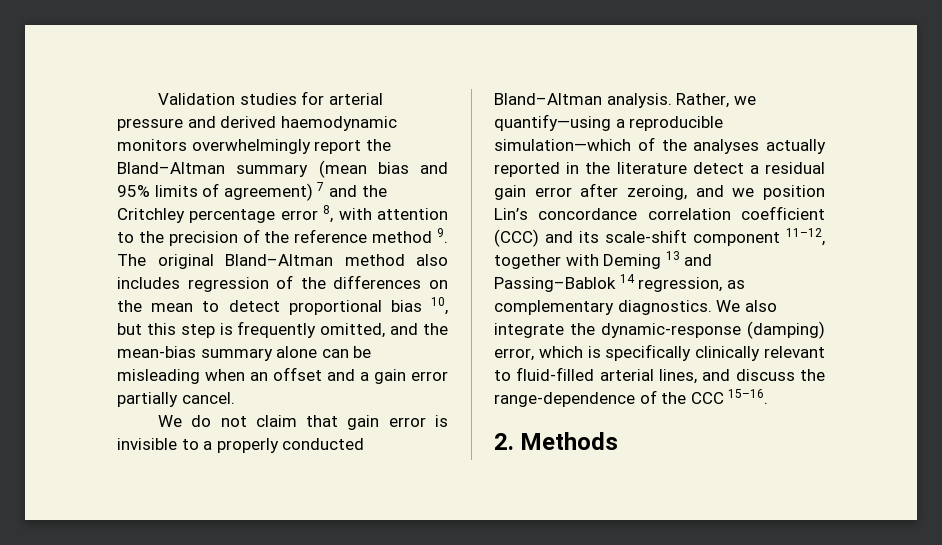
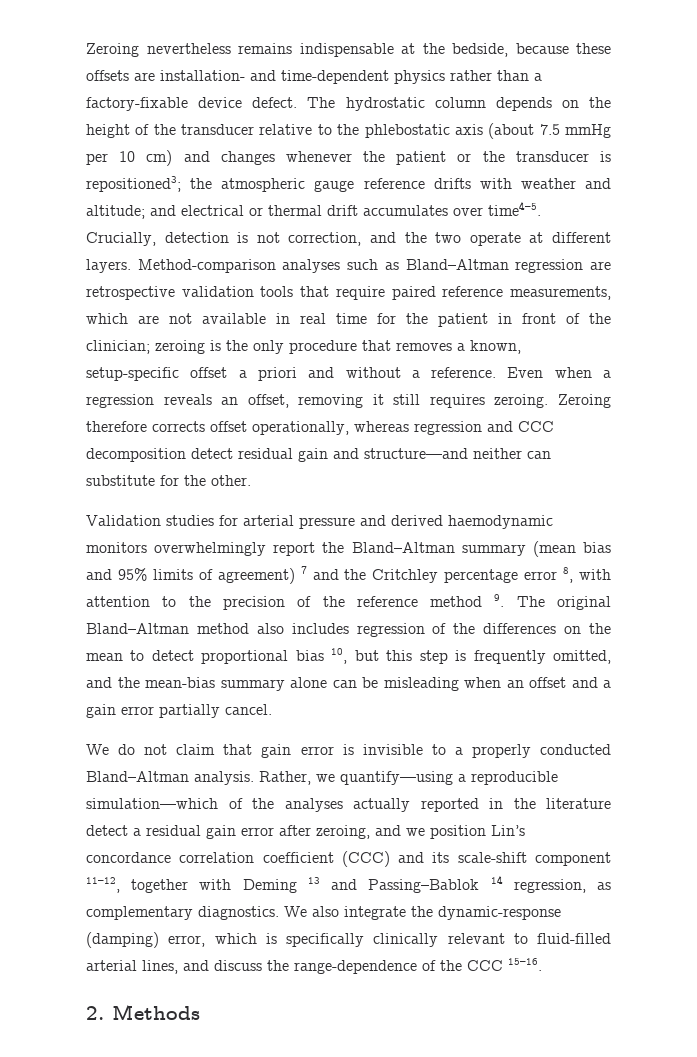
(157, 99) none -> [86,43,611,57] [86,70,542,84] [86,97,611,111] [86,123,611,139] [86,150,611,166] [86,176,611,192] [86,201,541,219] [86,232,612,246] [86,259,611,273] [86,286,611,300] [86,313,611,327] [86,340,521,354] [86,367,612,381] [86,394,611,408] [86,421,554,435] [86,448,551,462] [86,475,251,486] Zeroing nevertheless remains indispensable at the bedside, because these offsets are installation- and time-dependent physics rather than a factory-fixable device defect. The hydrostatic column depends on the height of the transducer relative to the phlebostatic axis (about 7.5 mmHg per 10 cm) and changes whenever the patient or the transducer is repositioned3; the atmospheric gauge reference drifts with weather and altitude; and electrical or thermal drift accumulates over time4–5. Crucially, detection is not correction, and the two operate at different layers. Method-comparison analyses such as Bland–Altman regression are retrospective validation tools that require paired reference measurements, which are not available in real time for the patient in front of the clinician; zeroing is the only procedure that removes a known, setup-specific offset a priori and without a reference. Even when a regression reveals an offset, removing it still requires zeroing. Zeroing therefore corrects offset operationally, whereas regression and CCC decomposition detect residual gain and structure—and neither can substitute for the other. //

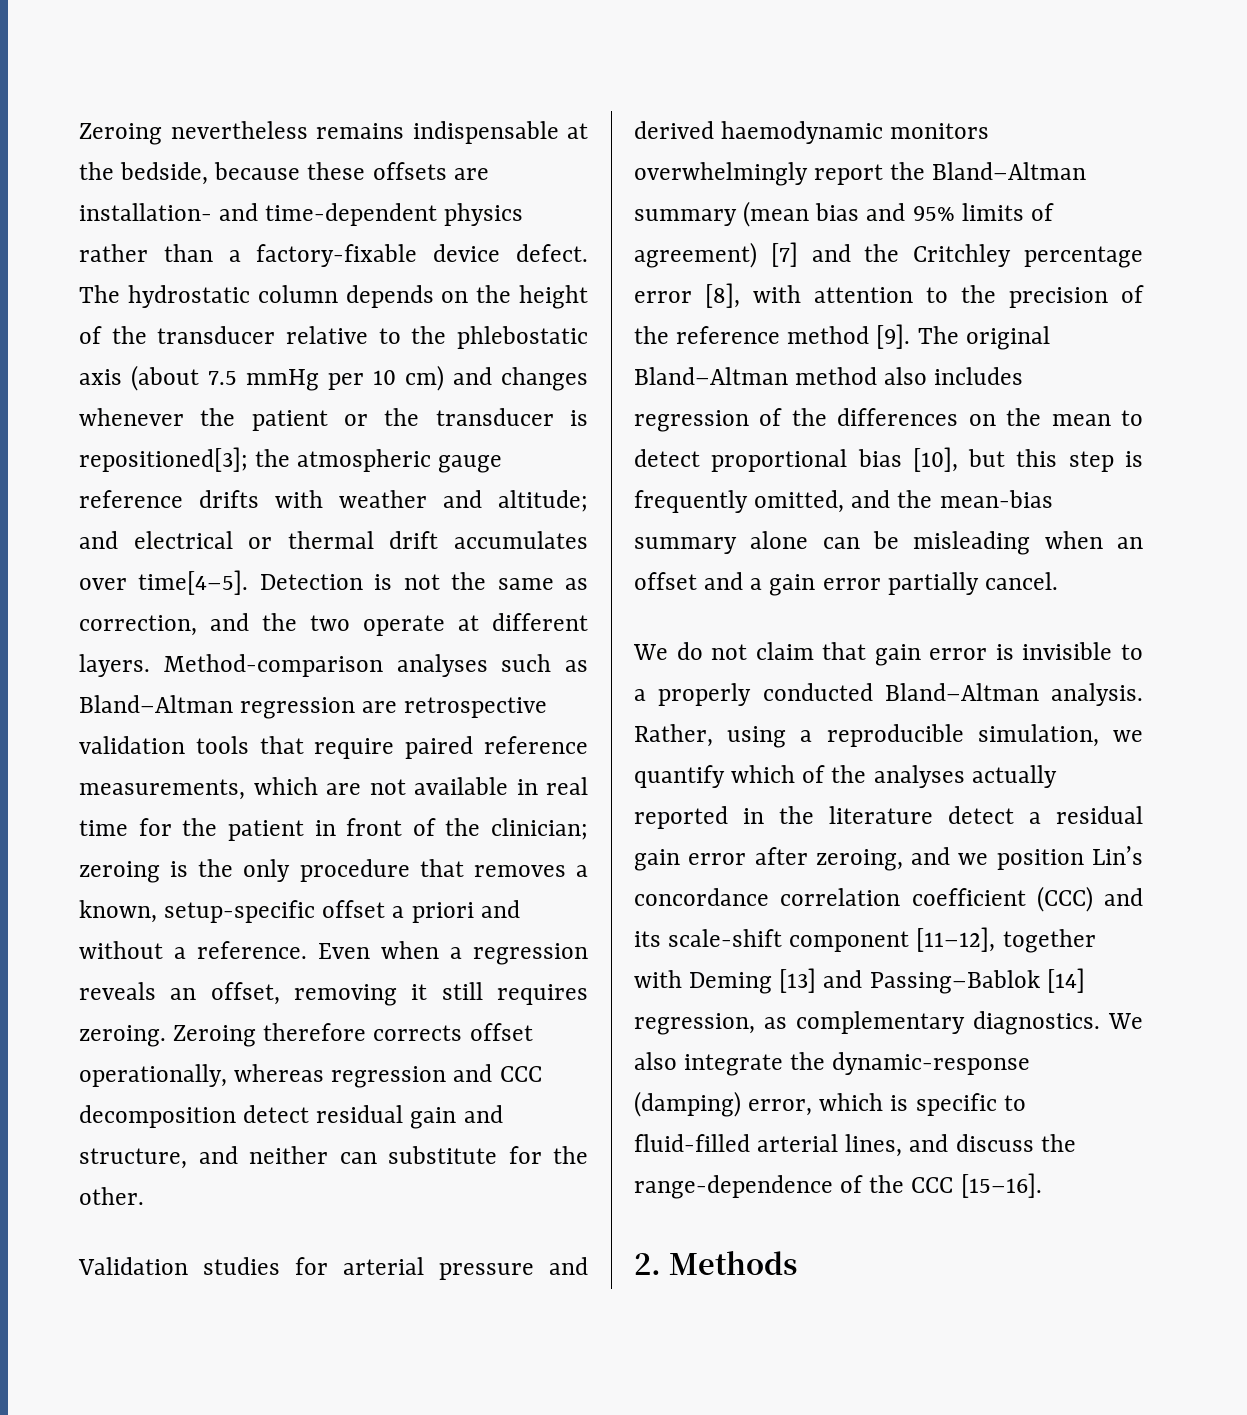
[86,176,181,192] repositioned3; -> [79,447,248,472] repositioned[3];
[488,201,541,216] [86,232,280,246] time4–5. Crucially, detection is not -> [138,570,588,595] time[4–5]. Detection is not the same as
[364,448,468,459] structure—and -> [79,1146,238,1169] structure, and
[300,566,307,574] 7 -> [770,242,798,267] [7]
[563,567,574,583] 8, -> [705,283,740,308] [8],
[494,594,505,607] 9. -> [876,324,911,349] [9].
[331,648,348,664] 10, -> [912,447,958,472] [10],
[316,771,558,785] [86,798,218,809] we quantify—using a reproducible simulation—which -> [727,724,1143,748] [634,765,796,788] using a reproducible simulation, we quantify which
[86,877,120,893] 11–12, -> [916,927,996,952] [11–12],
[307,877,320,884] 13 -> [779,968,817,993] [13]
[490,875,503,884] 14 -> [1046,968,1085,993] [14]
[286,933,505,947] specifically clinically relevant -> [915,1093,997,1116] specific
[508,958,542,971] 15–16. -> [960,1173,1042,1198] [15–16].

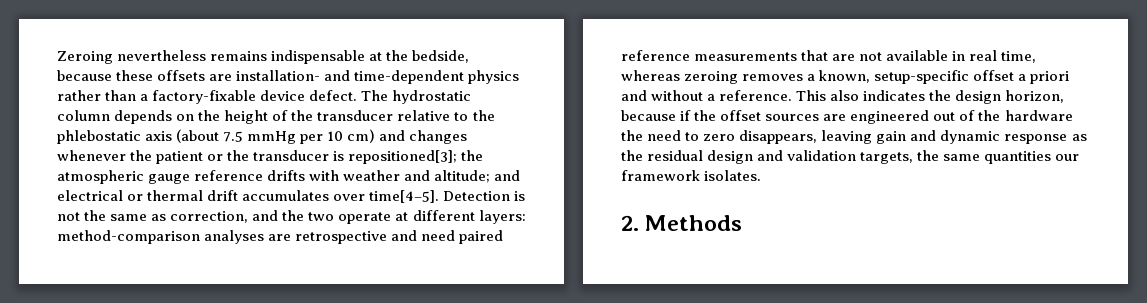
[79,654,588,677] [79,695,548,719] [79,736,588,759] [79,777,318,800] layers. Method-comparison analyses such as Bland–Altman regression are retrospective validation tools that require paired reference measurements, which -> [478,210,526,224] [57,230,504,244] [621,50,829,61] layers: method-comparison analyses are retrospective and need paired reference measurements that
[79,818,588,841] [79,859,464,883] time for the patient in front of the clinician; zeroing is the only procedure that -> [1001,51,1037,63] [621,70,739,84] time, whereas zeroing
[318,941,588,965] [79,982,588,1006] [79,1023,533,1047] [79,1064,542,1088] [79,1105,503,1129] [79,1146,588,1169] [79,1187,144,1205] [78,1257,588,1280] [634,121,990,144] [634,162,1087,186] [634,201,1054,227] [634,242,1143,268] [634,283,1144,308] [634,324,1050,350] [634,367,1024,385] [634,408,1143,432] [634,447,1143,472] [634,490,1053,513] [634,531,1143,555] [634,572,1058,596] [633,642,1143,666] [634,683,1143,706] [634,724,1143,748] [634,765,1057,788] [634,806,1143,829] [634,846,1143,871] [634,886,1143,912] [634,927,1096,953] [634,968,1085,994] [634,1011,1143,1035] [634,1052,1031,1076] [634,1091,1026,1117] [634,1134,1076,1157] [634,1173,1042,1199] Even when a regression reveals an offset, removing it still requires zeroing. Zeroing therefore corrects offset operationally, whereas regression and CCC decomposition detect residual gain and structure, and neither can substitute for the other. // Validation studies for arterial pressure and derived haemodynamic monitors overwhelmingly report the Bland–Altman summary (mean bias and 95% limits of agreement) [7] and the Critchley percentage error [8], with attention to the precision of the reference method [9]. The original Bland–Altman method also includes regression of the differences on the mean to detect proportional bias [10], but this step is frequently omitted, and the mean-bias summary alone can be misleading when an offset and a gain error partially cancel. // We do not claim that gain error is invisible to a properly conducted Bland–Altman analysis. Rather, using a reproducible simulation, we quantify which of the analyses actually reported in the literature detect a residual gain error after zeroing, and we position Lin’s concordance correlation coefficient (CCC) and its scale-shift component [11–12], together with Deming [13] and Passing–Bablok [14] regression, as complementary diagnostics. We also integrate the dynamic-response (damping) error, which is specific to fluid-filled arterial lines, and discuss the range-dependence of the CCC [15–16]. -> [796,90,1065,104] [621,110,1073,124] [621,130,1087,144] [621,150,1080,164] [621,170,762,181] This also indicates the design horizon, because if the offset sources are engineered out of the hardware the need to zero disappears, leaving gain and dynamic response as the residual design and validation targets, the same quantities our framework isolates.

